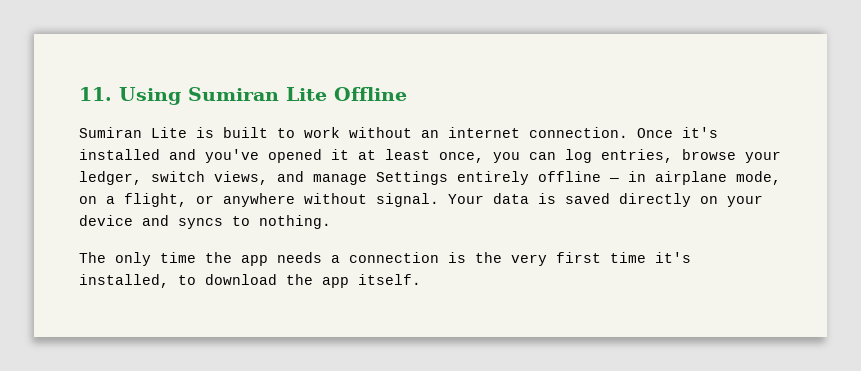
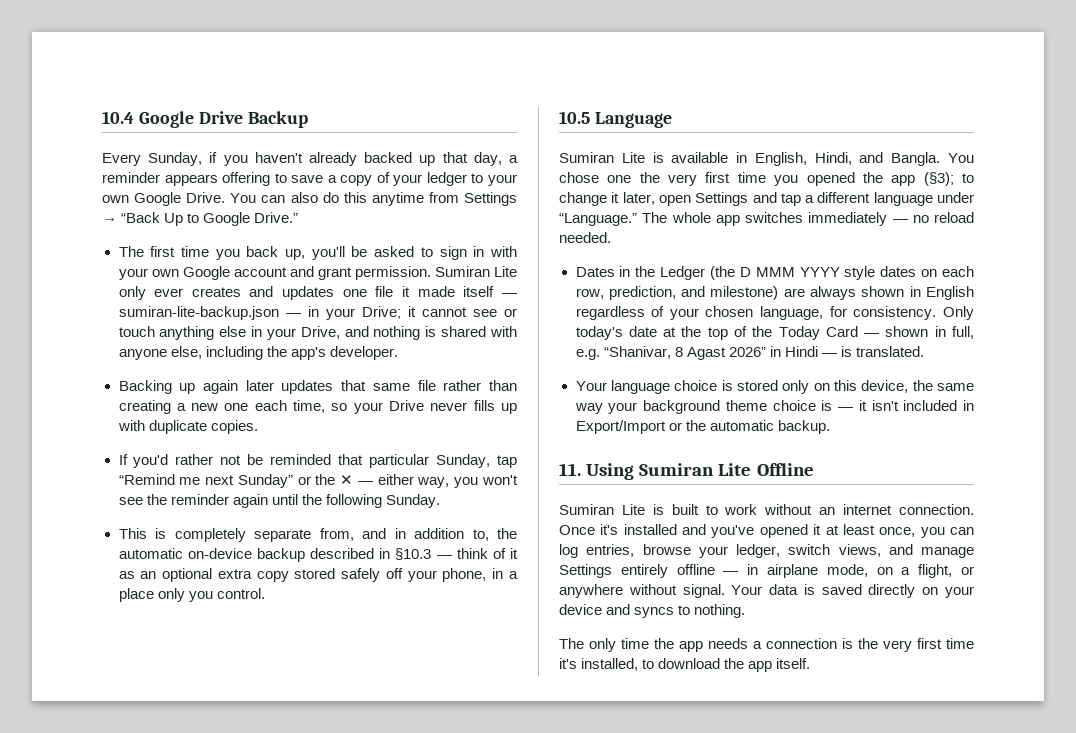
(79, 94) none -> [102,111,308,128] [102,152,518,166] [102,172,518,186] [102,192,517,206] [102,212,299,226] [118,246,517,260] [118,266,517,280] [118,286,517,300] [118,306,517,320] [118,326,517,340] [118,346,398,360] [118,380,517,394] [118,400,517,414] [117,420,258,434] [118,454,517,468] [118,474,518,488] [118,494,440,508] [118,528,517,542] [118,548,519,562] [118,568,518,582] [118,588,265,602] [559,111,672,128] [559,152,974,166] [559,172,974,186] [559,192,974,206] [559,212,974,226] [559,232,611,243] [575,266,974,280] [575,286,974,300] [575,306,974,320] [575,326,974,340] [575,346,924,360] [575,380,974,394] [574,400,974,414] [575,420,830,434] 10.4 Google Drive Backup // Every Sunday, if you haven't already backed up that day, a reminder appears offering to save a copy of your ledger to your own Google Drive. You can also do this anytime from Settings → “Back Up to Google Drive.” // The first time you back up, you'll be asked to sign in with your own Google account and grant permission. Sumiran Lite only ever creates and updates one file it made itself — sumiran-lite-backup.json — in your Drive; it cannot see or touch anything else in your Drive, and nothing is shared with anyone else, including the app's developer. // Backing up again later updates that same file rather than creating a new one each time, so your Drive never fills up with duplicate copies. // If you'd rather not be reminded that particular Sunday, tap “Remind me next Sunday” or the ✕ — either way, you won't see the reminder again until the following Sunday. // This is completely separate from, and in addition to, the automatic on-device backup described in §10.3 — think of it as an optional extra copy stored safely off your phone, in a place only you control. // 10.5 Language // Sumiran Lite is available in English, Hindi, and Bangla. You chose one the very first time you opened the app (§3); to change it later, open Settings and tap a different language under “Language.” The whole app switches immediately — no reload needed. // Dates in the Ledger (the D MMM YYYY style dates on each row, prediction, and milestone) are always shown in English regardless of your chosen language, for consistency. Only today's date at the top of the Today Card — shown in full, e.g. “Shanivar, 8 Agast 2026” in Hindi — is translated. // Your language choice is stored only on this device, the same way your background theme choice is — it isn't included in Export/Import or the automatic backup. //

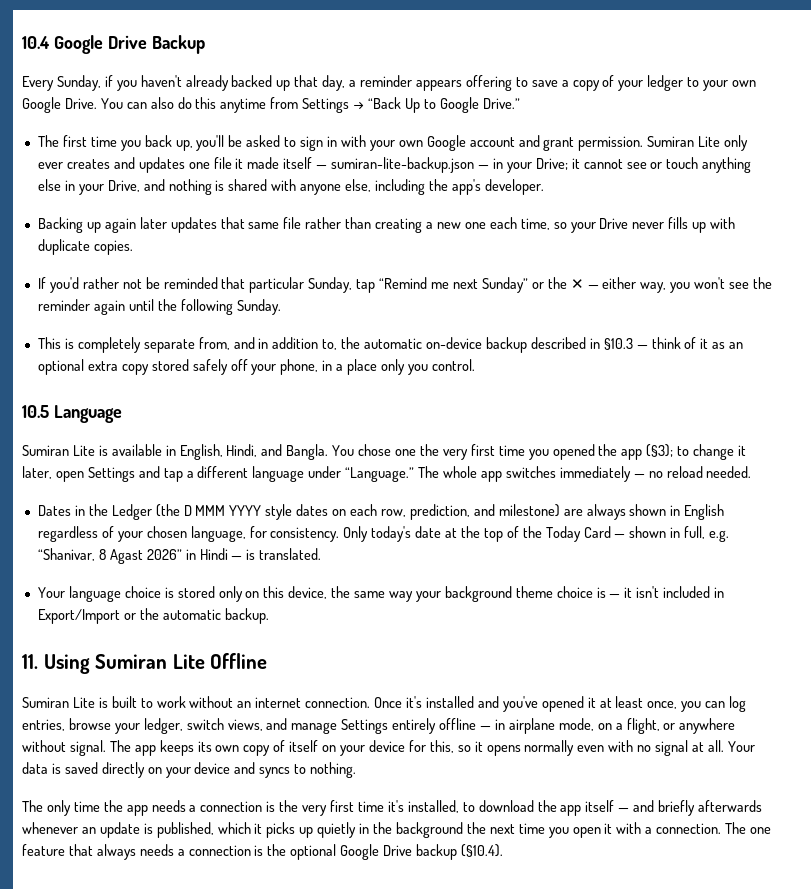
(725, 591) none -> [109,740,724,756] The app keeps its own copy of itself on your device for this, so it opens normally even with no signal at all.
[776,658,811,669] itself. -> [585,800,763,816] [22,822,772,838] [22,844,503,860] itself — and briefly afterwards whenever an update is published, which it picks up quietly in the background the next time you open it with a connection. The one feature that always needs a connection is the optional Google Drive backup (§10.4).

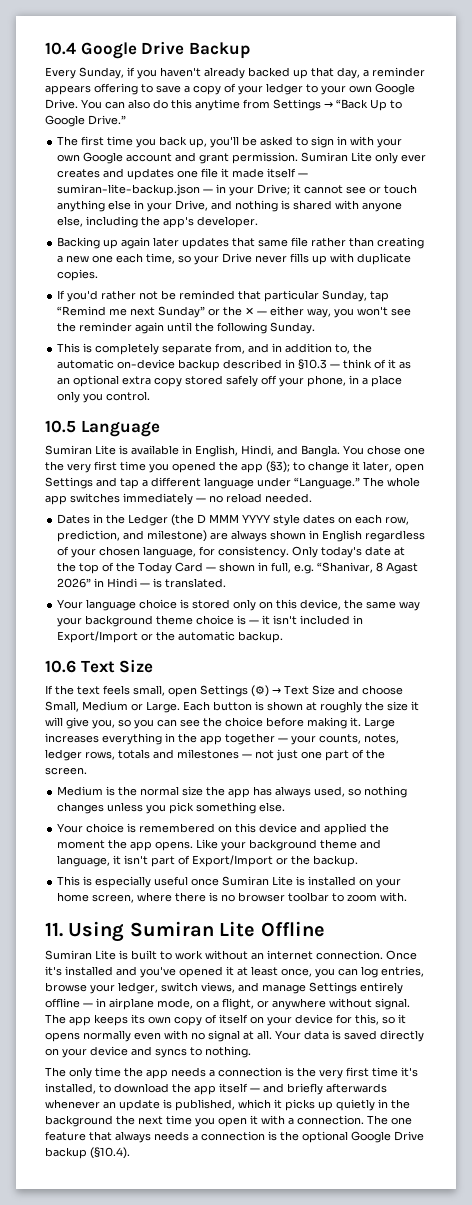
(269, 616) none -> [45,659,154,673] [45,685,403,697] [45,701,419,713] [45,717,395,729] [45,733,399,745] [45,749,385,761] [45,767,87,775] [57,786,408,798] [57,802,286,814] [57,823,390,835] [57,839,382,851] [57,855,359,867] [57,876,402,888] [57,892,408,903] // 10.6 Text Size // If the text feels small, open Settings (⚙) → Text Size and choose Small, Medium or Large. Each button is shown at roughly the size it will give you, so you can see the choice before making it. Large increases everything in the app together — your counts, notes, ledger rows, totals and milestones — not just one part of the screen. // Medium is the normal size the app has always used, so nothing changes unless you pick something else. // Your choice is remembered on this device and applied the moment the app opens. Like your background theme and language, it isn't part of Export/Import or the backup. // This is especially useful once Sumiran Lite is installed on your home screen, where there is no browser toolbar to zoom with.

